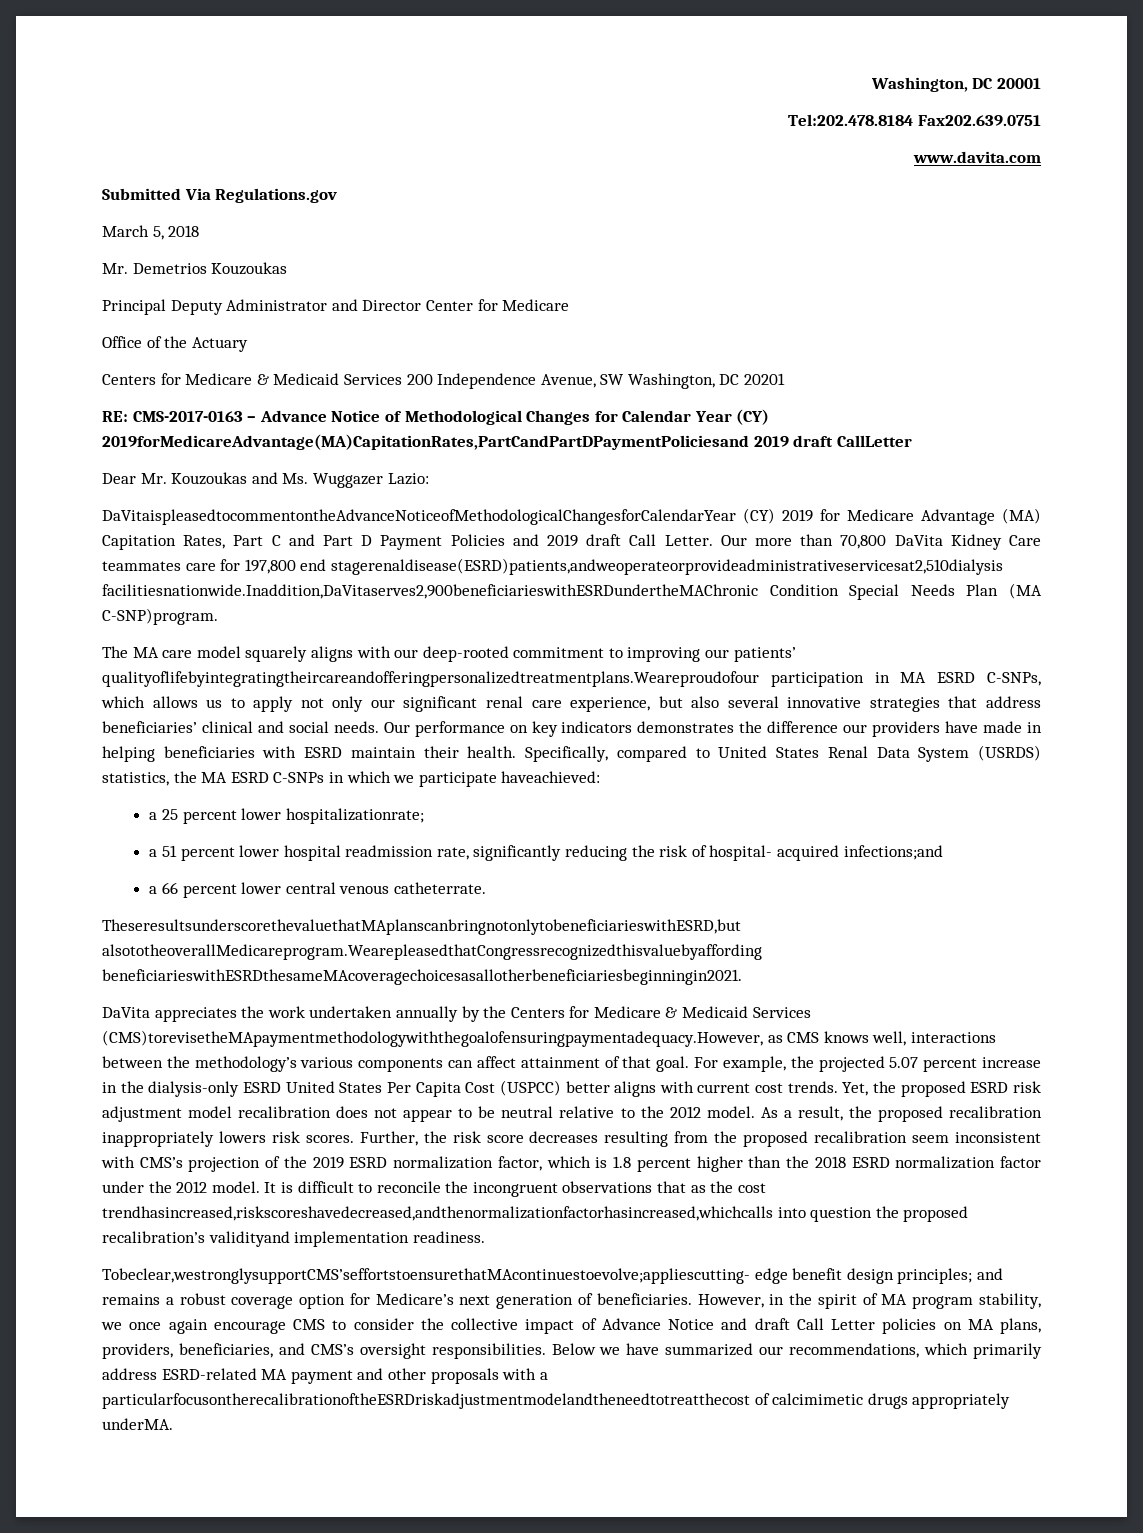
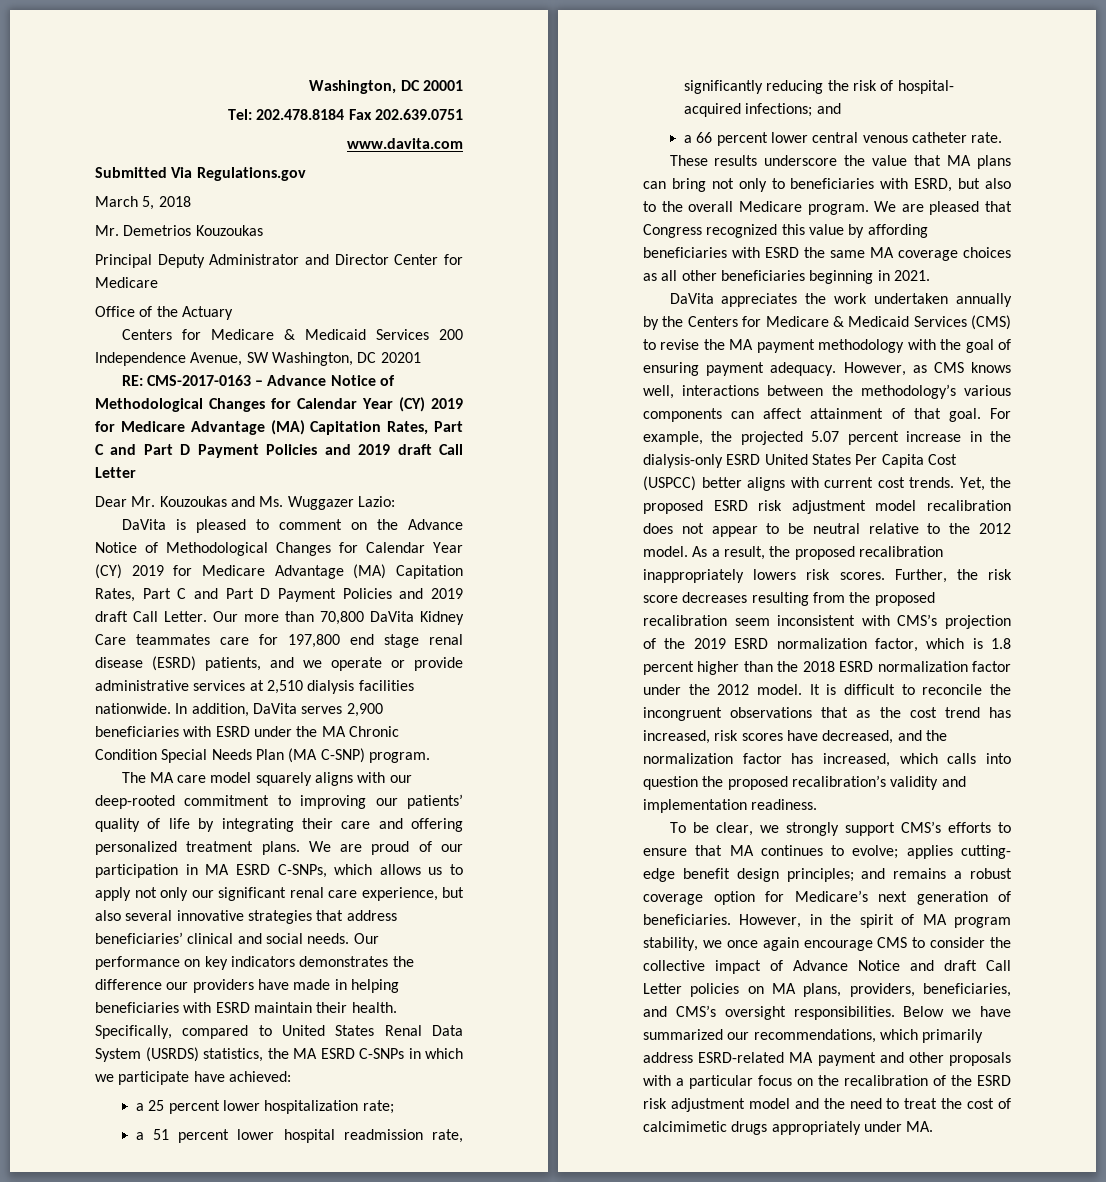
[788,114,1041,126] Tel:202.478.8184 Fax202.639.0751 -> [228,109,463,120] Tel: 202.478.8184 Fax 202.639.0751
[102,434,912,450] 2019forMedicareAdvantage(MA)CapitationRates,PartCandPartDPaymentPoliciesand 2019 draft CallLetter -> [431,398,463,409] [95,420,463,435] [95,444,464,458] [95,467,136,478] 2019 for Medicare Advantage (MA) Capitation Rates, Part C and Part D Payment Policies and 2019 draft Call Letter
[102,509,736,525] DaVitaispleasedtocommentontheAdvanceNoticeofMethodologicalChangesforCalendarYear -> [121,519,463,533] [95,542,463,556] DaVita is pleased to comment on the Advance Notice of Methodological Changes for Calendar Year
[330,558,1003,575] [102,584,758,599] stagerenaldisease(ESRD)patients,andweoperateorprovideadministrativeservicesat2,510dialysis facilitiesnationwide.Inaddition,DaVitaserves2,900beneficiarieswithESRDundertheMAChronic -> [384,634,463,648] [95,656,463,671] [95,680,414,694] [95,703,383,717] [95,726,399,737] stage renal disease (ESRD) patients, and we operate or provide administrative services at 2,510 dialysis facilities nationwide. In addition, DaVita serves 2,900 beneficiaries with ESRD under the MA Chronic
[102,608,218,625] C-SNP)program. -> [320,748,430,763] C-SNP) program.
[102,671,759,687] qualityoflifebyintegratingtheircareandofferingpersonalizedtreatmentplans.Weareproudofour -> [95,818,463,832] [95,841,463,855] quality of life by integrating their care and offering personalized treatment plans. We are proud of our
[501,771,601,783] haveachieved: -> [193,1071,291,1082] have achieved:
[285,808,424,824] hospitalizationrate; -> [264,1100,394,1114] hospitalization rate;
[843,845,943,860] infections;and -> [745,103,841,117] infections; and
[393,882,486,894] [102,919,741,935] [102,944,762,960] [102,969,742,985] catheterrate. // TheseresultsunderscorethevaluethatMAplanscanbringnotonlytobeneficiarieswithESRD,but alsototheoverallMedicareprogram.WearepleasedthatCongressrecognizedthisvaluebyaffording beneficiarieswithESRDthesameMAcoveragechoicesasallotherbeneficiariesbeginningin2021. -> [911,132,1003,143] [669,155,1011,169] [643,178,1011,192] [643,201,1012,215] [643,224,928,238] [643,247,1011,261] [643,270,930,284] catheter rate. // These results underscore the value that MA plans can bring not only to beneficiaries with ESRD, but also to the overall Medicare program. We are pleased that Congress recognized this value by affording beneficiaries with ESRD the same MA coverage choices as all other beneficiaries beginning in 2021.
[102,1030,763,1047] (CMS)torevisetheMApaymentmethodologywiththegoalofensuringpaymentadequacy.However, -> [971,315,1011,330] [643,339,1011,353] [643,362,906,376] (CMS) to revise the MA payment methodology with the goal of ensuring payment adequacy. However,
[102,1206,773,1221] trendhasincreased,riskscoreshavedecreased,andthenormalizationfactorhasincreased,whichcalls -> [944,707,1011,718] [643,730,947,744] [643,753,977,767] trend has increased, risk scores have decreased, and the normalization factor has increased, which calls
[208,1231,290,1247] validityand -> [890,776,966,790] validity and
[102,1268,750,1284] Tobeclear,westronglysupportCMS’seffortstoensurethatMAcontinuestoevolve;appliescutting- -> [669,821,1011,836] [643,845,1011,859] To be clear, we strongly support CMS’s efforts to ensure that MA continues to evolve; applies cutting-
[102,1393,750,1409] particularfocusontherecalibrationoftheESRDriskadjustmentmodelandtheneedtotreatthecost -> [689,1075,1011,1089] [643,1098,995,1112] particular focus on the recalibration of the ESRD risk adjustment model and the need to treat the cost
[102,1418,173,1430] underMA. -> [863,1121,934,1132] under MA.

